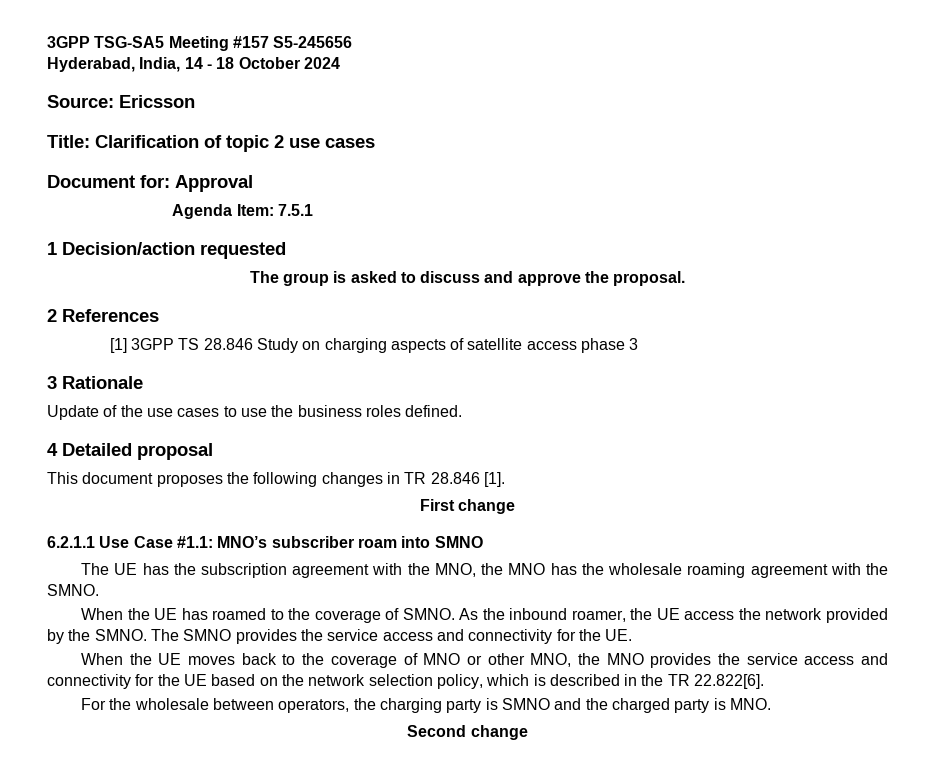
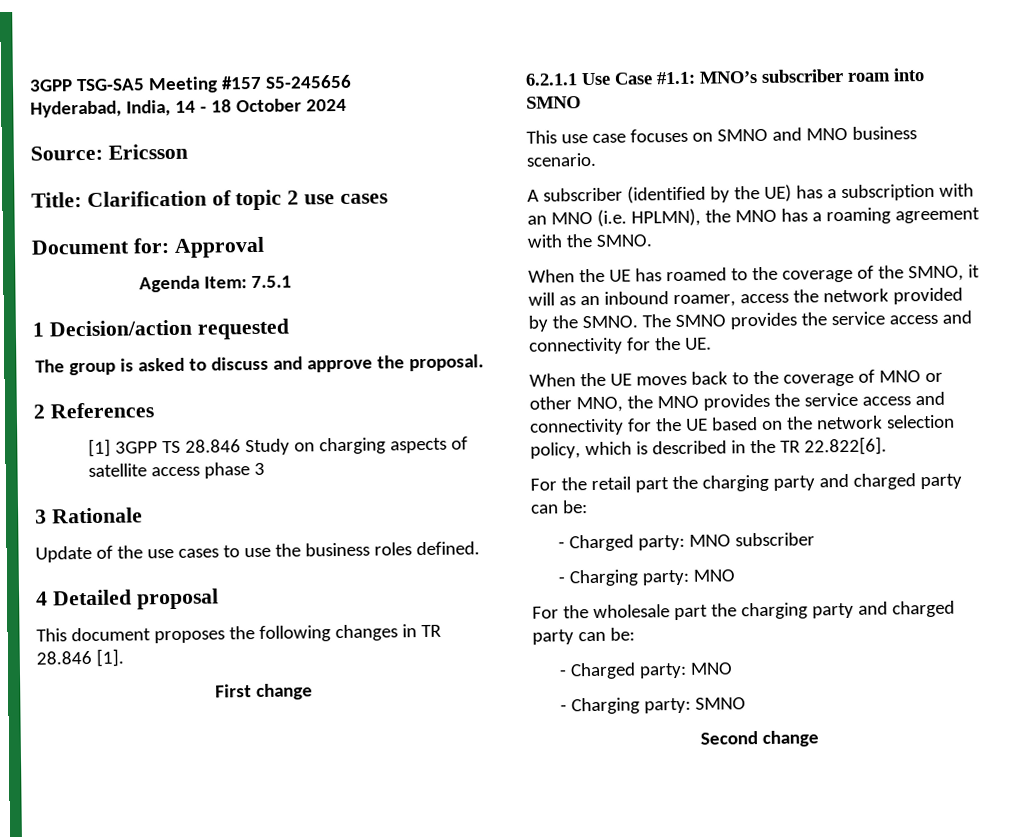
[81,563,476,578] The UE has the subscription agreement with the MNO, -> [526,126,917,144] [526,152,597,167] [527,183,974,204] [527,208,701,227] This use case focuses on SMNO and MNO business scenario. // A subscriber (identified by the UE) has a subscription with an MNO (i.e. HPLMN),
[581,563,683,575] the wholesale -> [811,212,822,222] a
[402,608,680,622] SMNO. As the inbound roamer, the UE -> [877,264,980,282] [528,291,736,308] the SMNO, it will as an inbound roamer,
[134,698,771,713] wholesale between operators, the charging party is SMNO and the charged party is MNO. -> [590,473,962,493] [531,500,588,514] [557,532,815,552] [557,569,735,587] [532,600,955,621] [532,627,635,645] [558,662,733,680] [559,697,746,715] retail part the charging party and charged party can be: // - Charged party: MNO subscriber // - Charging party: MNO // For the wholesale part the charging party and charged party can be: // - Charged party: MNO // - Charging party: SMNO

